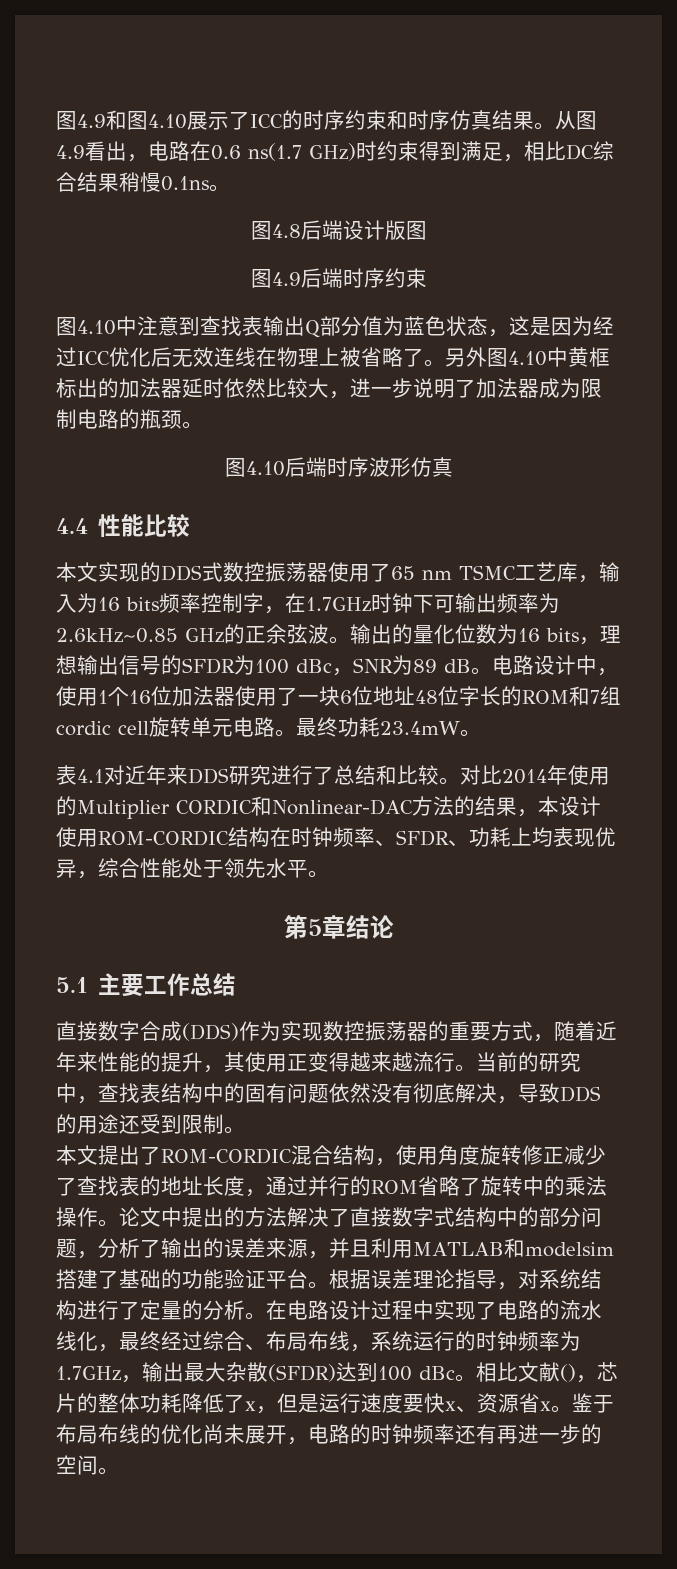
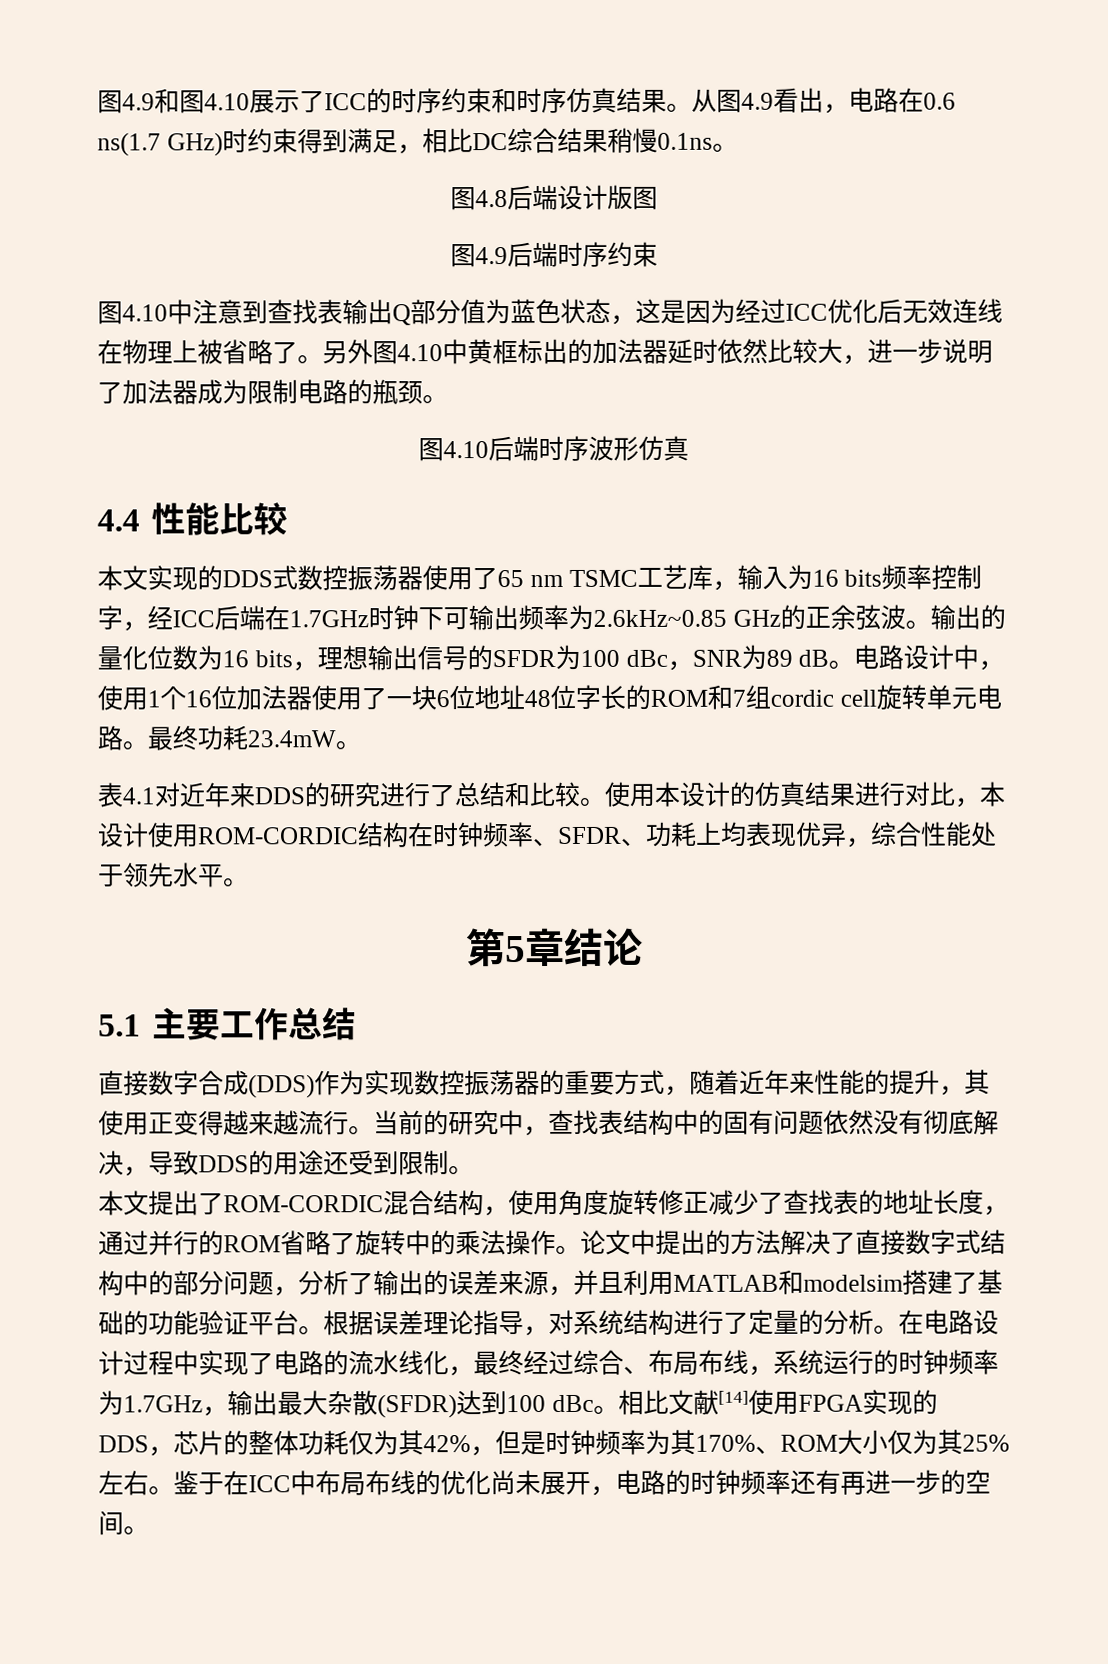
(285, 610) none -> [147,605,265,631] 经ICC后端
(229, 776) none -> [304,782,330,808] 的
[460,765,610,785] [56,796,517,819] 对比2014年使用的Multiplier CORDIC和Nonlinear-DAC方法的结果 -> [604,781,955,807] 使用本设计的仿真结果进行对比
[560,1362,618,1383] [56,1393,614,1414] ()，芯片的整体功耗降低了x，但是运行速度要快x、资源省x。鉴于 -> [717,1389,938,1415] [98,1429,1010,1457] [98,1470,316,1496] [14]使用FPGA实现的DDS，芯片的整体功耗仅为其42%，但是时钟频率为其170%、ROM大小仅为其25%左右。鉴于在ICC中

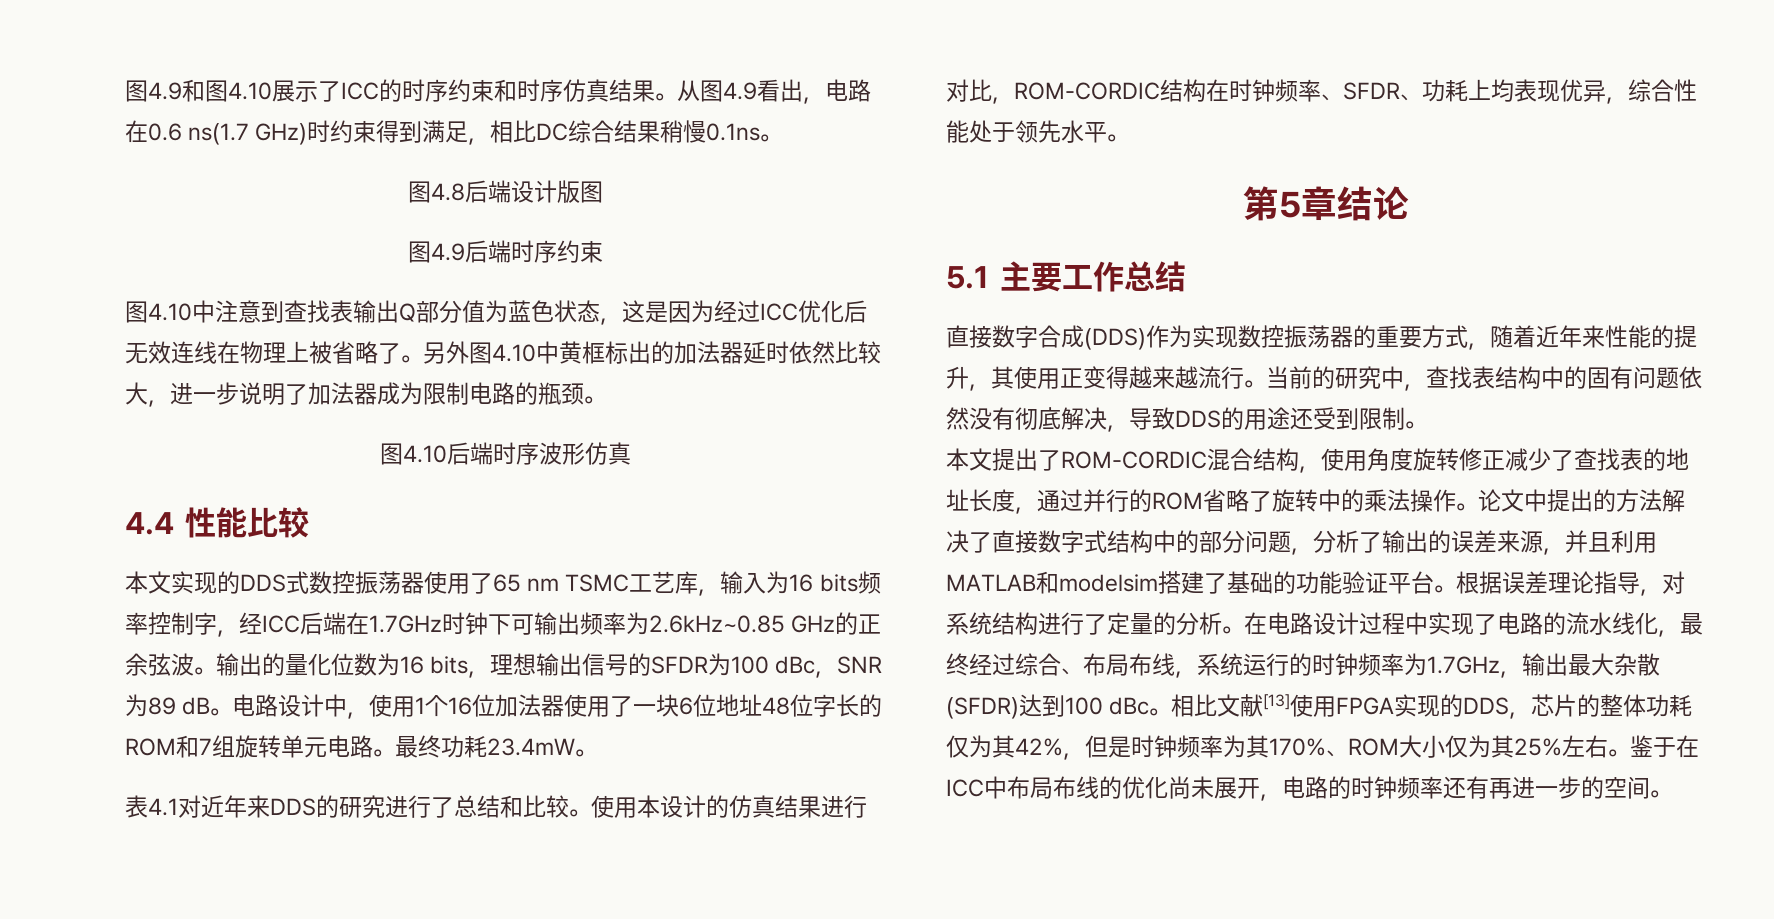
[770,689,877,707] cordic cell -> (235, 746) none
[979,781,1005,807] [97,822,199,848] 本设计使用 -> (1014, 100) none
[717,1390,749,1405] [14] -> [1263,694,1291,710] [13]

